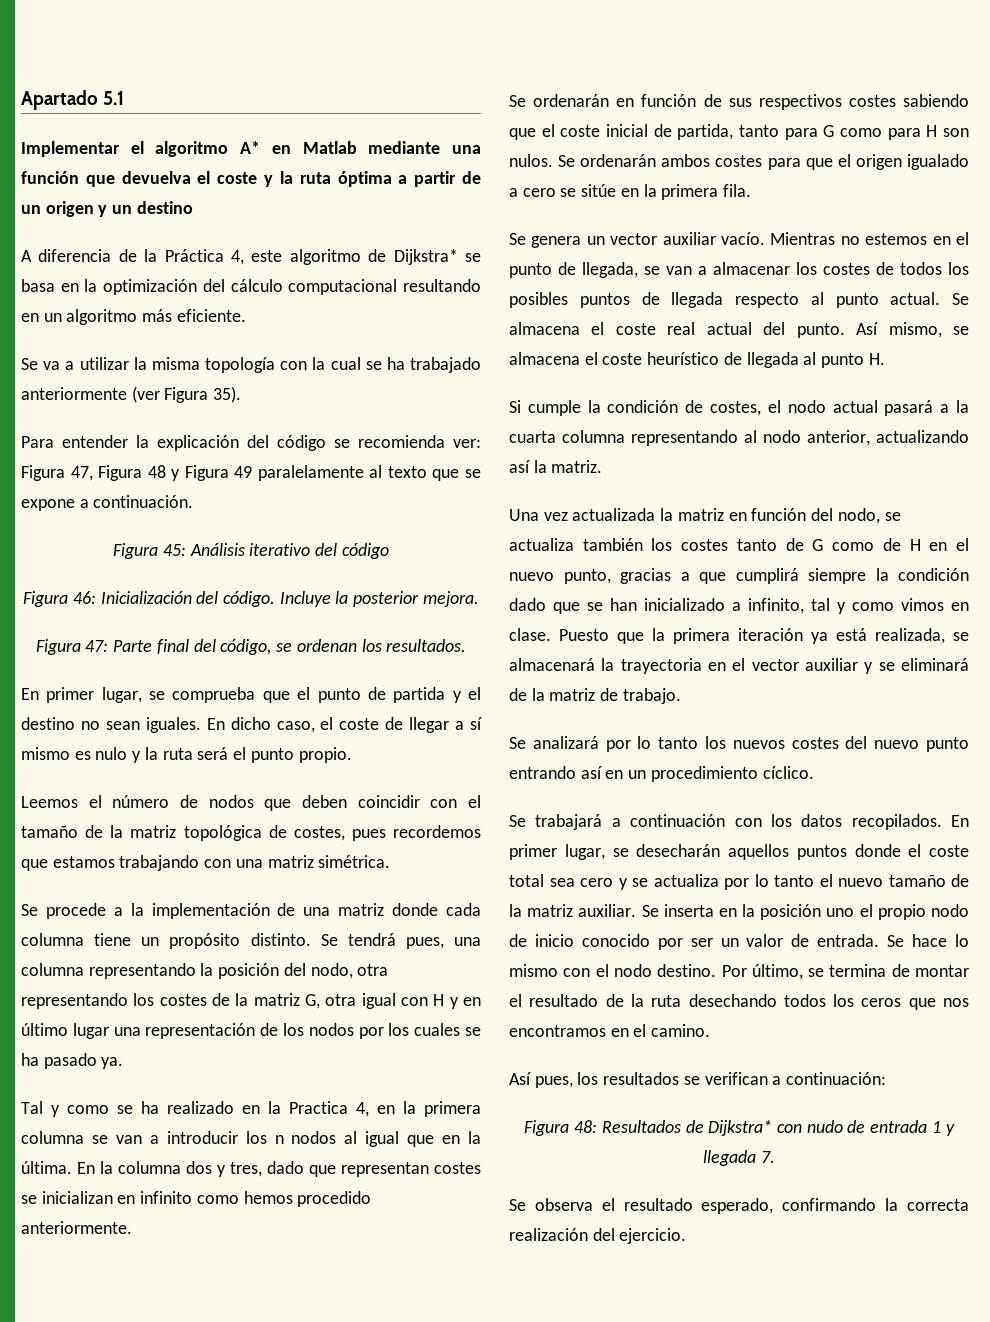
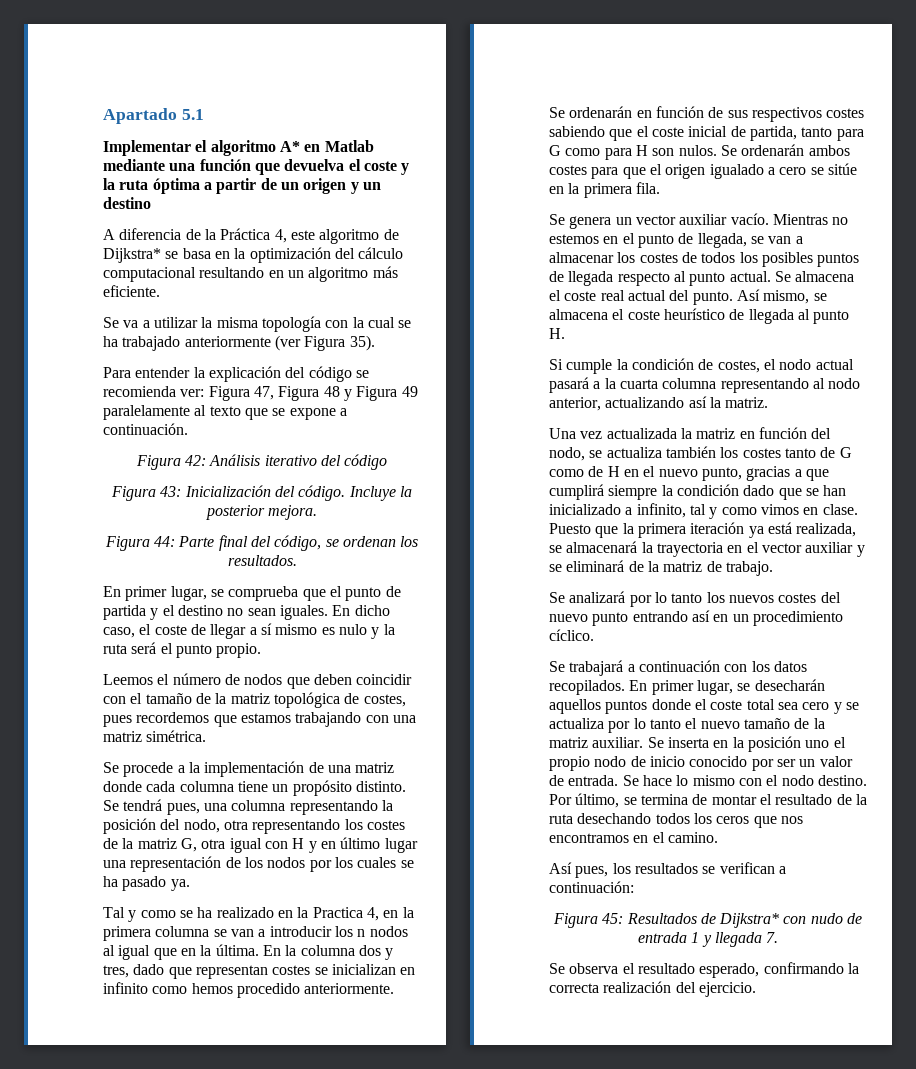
[162,544,186,556] 45: -> [185,455,207,466] 42:
[72,591,96,604] 46: -> [160,486,182,497] 43:
[85,640,109,652] 47: -> [154,536,176,547] 44:
[574,1120,598,1133] 48: -> [602,913,624,924] 45:

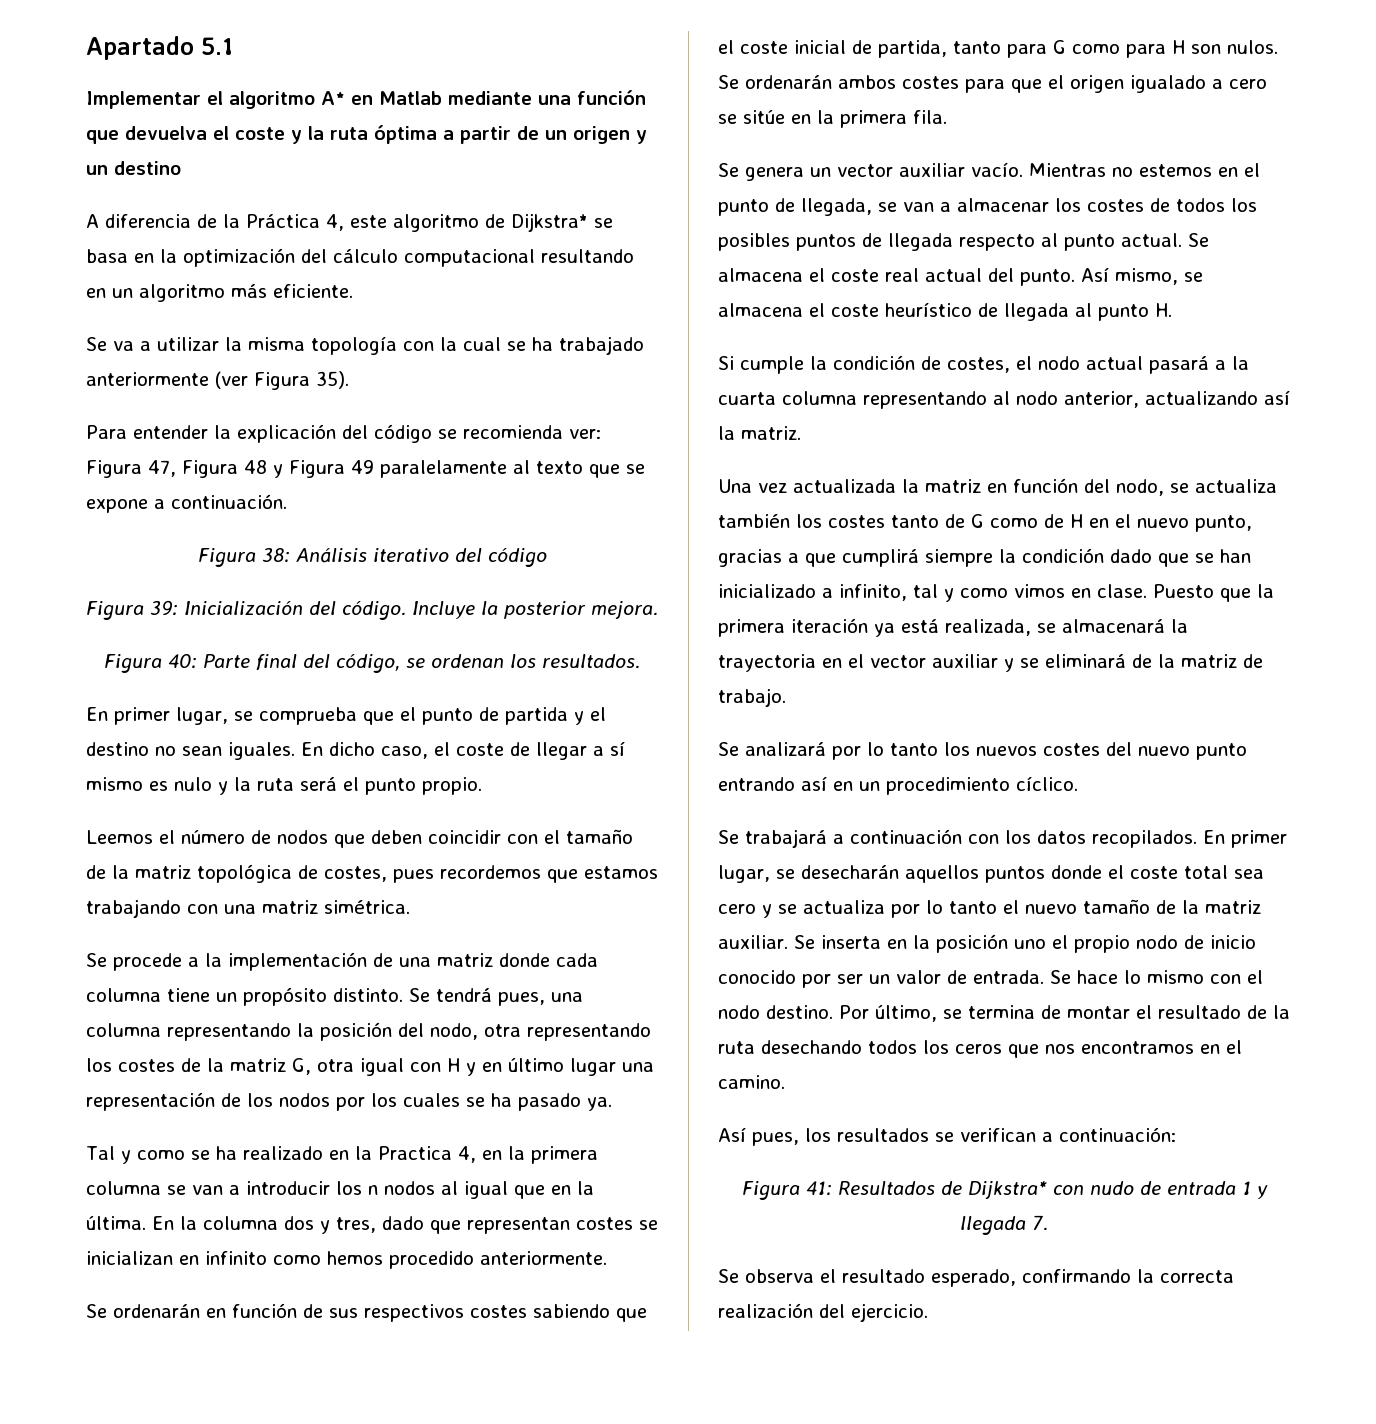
[185,455,207,466] 42: -> [261,548,290,563] 38:
[160,486,182,497] 43: -> [150,600,178,616] 39:
[154,536,176,547] 44: -> [168,654,197,669] 40:
[602,913,624,924] 45: -> [805,1181,832,1196] 41:

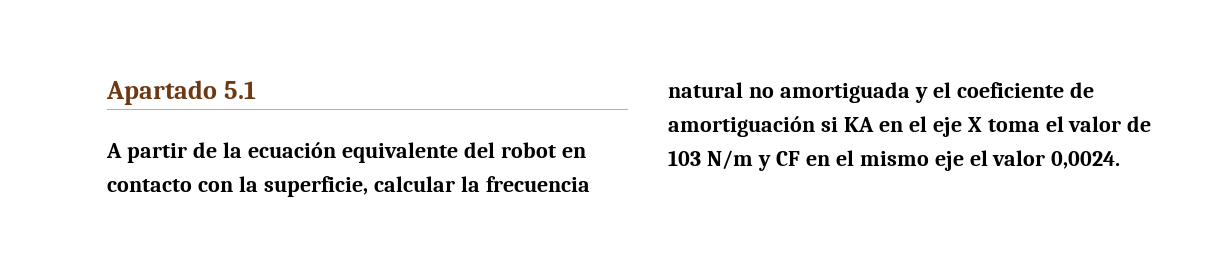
[86,90,646,109] [86,125,647,144] [86,161,181,175] [86,213,613,232] [86,248,634,267] [86,284,353,302] [86,336,644,355] [86,371,349,390] [86,424,601,443] [86,460,645,478] [86,494,287,513] [197,548,547,567] [86,600,658,620] [104,654,640,673] [86,707,606,725] [86,741,625,760] [86,777,482,795] [86,829,633,848] [86,864,658,883] [86,899,410,918] [86,952,598,971] [86,987,583,1006] [86,1022,651,1041] [86,1058,654,1076] [86,1092,612,1111] [86,1146,598,1164] [86,1181,594,1199] [86,1216,658,1234] [86,1251,607,1269] [86,1303,647,1322] [718,40,1278,58] [718,75,1267,93] [718,110,947,128] [718,162,1260,181] [718,198,1257,216] [718,233,1209,251] [718,267,1203,286] [718,302,1172,321] [718,355,1249,374] [718,390,1290,409] [718,426,801,440] [718,478,1277,496] [718,514,1252,532] [718,548,1251,567] [718,584,1274,602] [718,618,1188,637] [718,654,1263,672] [718,688,786,707] [718,742,1247,760] [718,776,1078,795] [718,829,1287,848] [718,865,1264,883] [718,899,1261,918] [718,934,1256,953] [718,970,1263,988] [718,1005,1290,1022] [718,1040,1242,1058] [718,1075,785,1089] [718,1127,1176,1146] [741,1181,1268,1200] [960,1215,1048,1235] [718,1269,1234,1287] [718,1303,928,1322] Implementar el algoritmo A* en Matlab mediante una función que devuelva el coste y la ruta óptima a partir de un origen y un destino // A diferencia de la Práctica 4, este algoritmo de Dijkstra* se basa en la optimización del cálculo computacional resultando en un algoritmo más eficiente. // Se va a utilizar la misma topología con la cual se ha trabajado anteriormente (ver Figura 35). // Para entender la explicación del código se recomienda ver: Figura 47, Figura 48 y Figura 49 paralelamente al texto que se expone a continuación. // Figura 38: Análisis iterativo del código // Figura 39: Inicialización del código. Incluye la posterior mejora. // Figura 40: Parte final del código, se ordenan los resultados. // En primer lugar, se comprueba que el punto de partida y el destino no sean iguales. En dicho caso, el coste de llegar a sí mismo es nulo y la ruta será el punto propio. // Leemos el número de nodos que deben coincidir con el tamaño de la matriz topológica de costes, pues recordemos que estamos trabajando con una matriz simétrica. // Se procede a la implementación de una matriz donde cada columna tiene un propósito distinto. Se tendrá pues, una columna representando la posición del nodo, otra representando los costes de la matriz G, otra igual con H y en último lugar una representación de los nodos por los cuales se ha pasado ya. // Tal y como se ha realizado en la Practica 4, en la primera columna se van a introducir los n nodos al igual que en la última. En la columna dos y tres, dado que representan costes se inicializan en infinito como hemos procedido anteriormente. // Se ordenarán en función de sus respectivos costes sabiendo que el coste inicial de partida, tanto para G como para H son nulos. Se ordenarán ambos costes para que el origen igualado a cero se sitúe en la primera fila. // Se genera un vector auxiliar vacío. Mientras no estemos en el punto de llegada, se van a almacenar los costes de todos los posibles puntos de llegada respecto al punto actual. Se almacena el coste real actual del punto. Así mismo, se almacena el coste heurístico de llegada al punto H. // Si cumple la condición de costes, el nodo actual pasará a la cuarta columna representando al nodo anterior, actualizando así la matriz. // Una vez actualizada la matriz en función del nodo, se actualiza también los costes tanto de G como de H en el nuevo punto, gracias a que cumplirá siempre la condición dado que se han inicializado a infinito, tal y como vimos en clase. Puesto que la primera iteración ya está realizada, se almacenará la trayectoria en el vector auxiliar y se eliminará de la matriz de trabajo. // Se analizará por lo tanto los nuevos costes del nuevo punto entrando así en un procedimiento cíclico. // Se trabajará a continuación con los datos recopilados. En primer lugar, se desecharán aquellos puntos donde el coste total sea cero y se actualiza por lo tanto el nuevo tamaño de la matriz auxiliar. Se inserta en la posición uno el propio nodo de inicio conocido por ser un valor de entrada. Se hace lo mismo con el nodo destino. Por último, se termina de montar el resultado de la ruta desechando todos los ceros que nos encontramos en el camino. // Así pues, los resultados se verifican a continuación: // Figura 41: Resultados de Dijkstra* con nudo de entrada 1 y llegada 7. // Se observa el resultado esperado, confirmando la correcta realización del ejercicio. -> [106,142,586,163] [107,176,590,197] [668,82,1094,103] [668,116,1152,137] [668,150,1121,171] A partir de la ecuación equivalente del robot en contacto con la superficie, calcular la frecuencia natural no amortiguada y el coeficiente de amortiguación si KA en el eje X toma el valor de 103 N/m y CF en el mismo eje el valor 0,0024.

